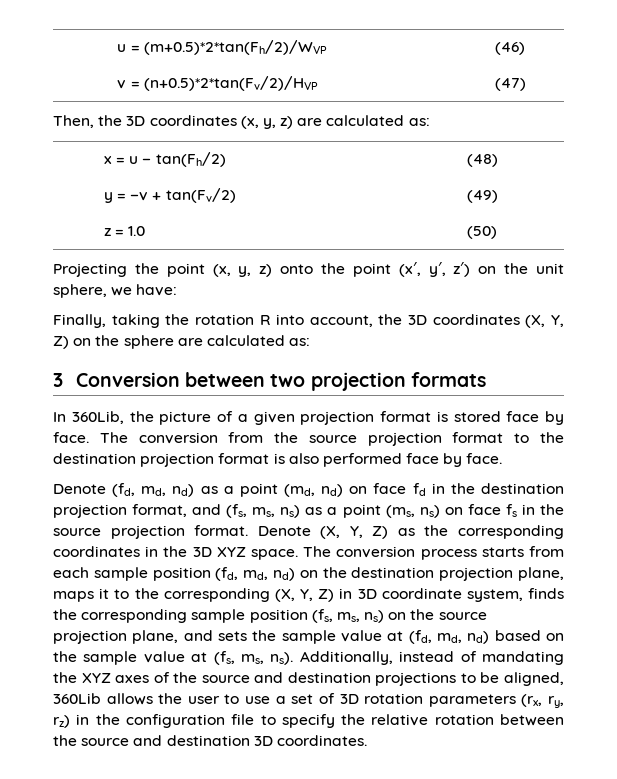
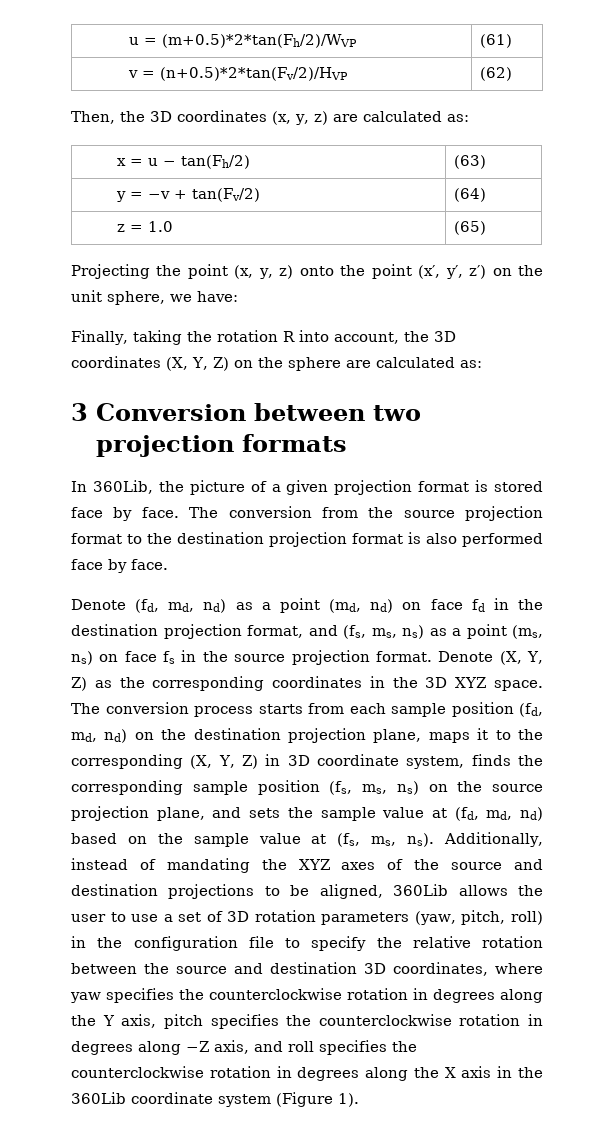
[494,42,525,55] (46) -> [480,34,513,48] (61)
[494,78,526,91] (47) -> [480,67,513,81] (62)
[466,154,498,167] (48) -> [454,155,487,169] (63)
[466,190,498,203] (49) -> [454,188,487,202] (64)
[466,226,497,239] (50) -> [454,221,487,235] (65)
[521,694,565,708] [53,715,70,728] (rx, ry, rz) -> [414,910,543,925] (yaw, pitch, roll)
[276,735,367,746] coordinates. -> [393,962,543,976] [70,988,543,1003] [71,1014,543,1029] [71,1040,417,1055] [71,1066,543,1081] [71,1092,359,1107] coordinates, where yaw specifies the counterclockwise rotation in degrees along the Y axis, pitch specifies the counterclockwise rotation in degrees along −Z axis, and roll specifies the counterclockwise rotation in degrees along the X axis in the 360Lib coordinate system (Figure 1).

